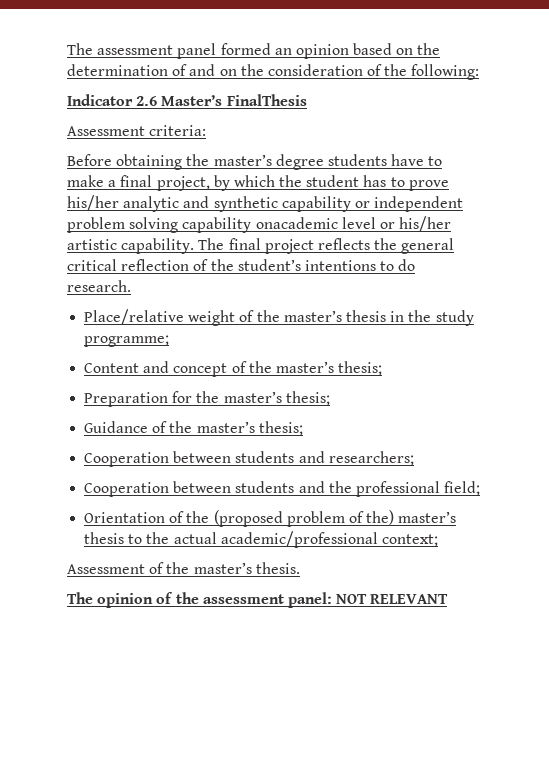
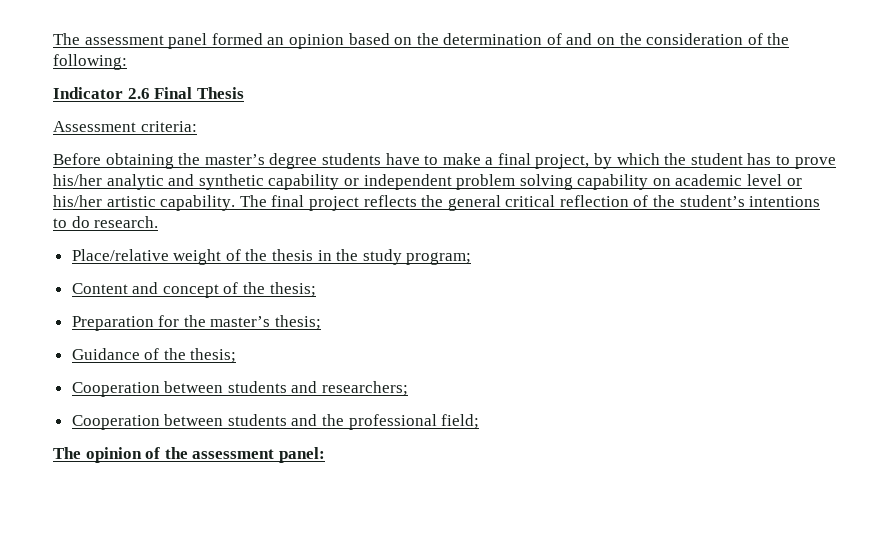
[161,94,307,106] Master’s FinalThesis -> [154,87,244,99] Final Thesis
[255,217,338,229] onacademic -> [652,174,743,186] on academic
[283,310,342,322] master’s -> (268, 255) none
[84,335,170,347] programme; -> [406,252,472,265] program;
[275,361,334,373] master’s -> (266, 288) none
[196,421,255,433] master’s -> (186, 354) none
[84,510,457,527] [84,531,438,548] [67,562,300,574] // Orientation of the (proposed problem of the) master’s thesis to the actual academic/professional context; // Assessment of the master’s thesis. -> (480, 421) none
[336,594,449,604] NOT RELEVANT -> (325, 455) none

